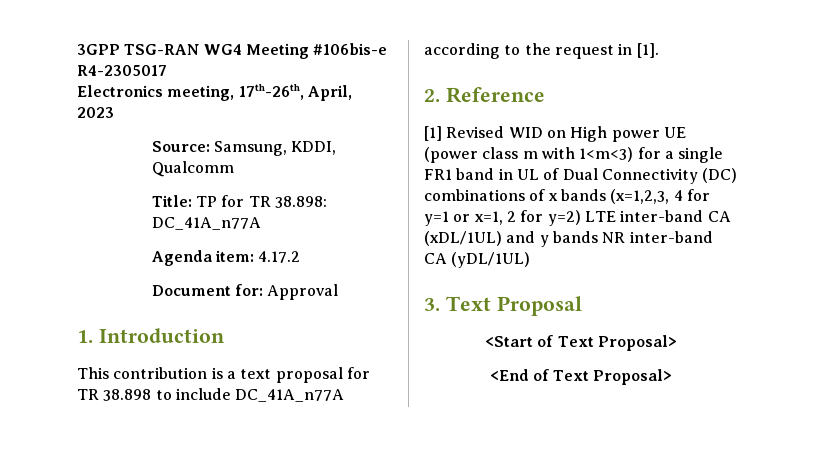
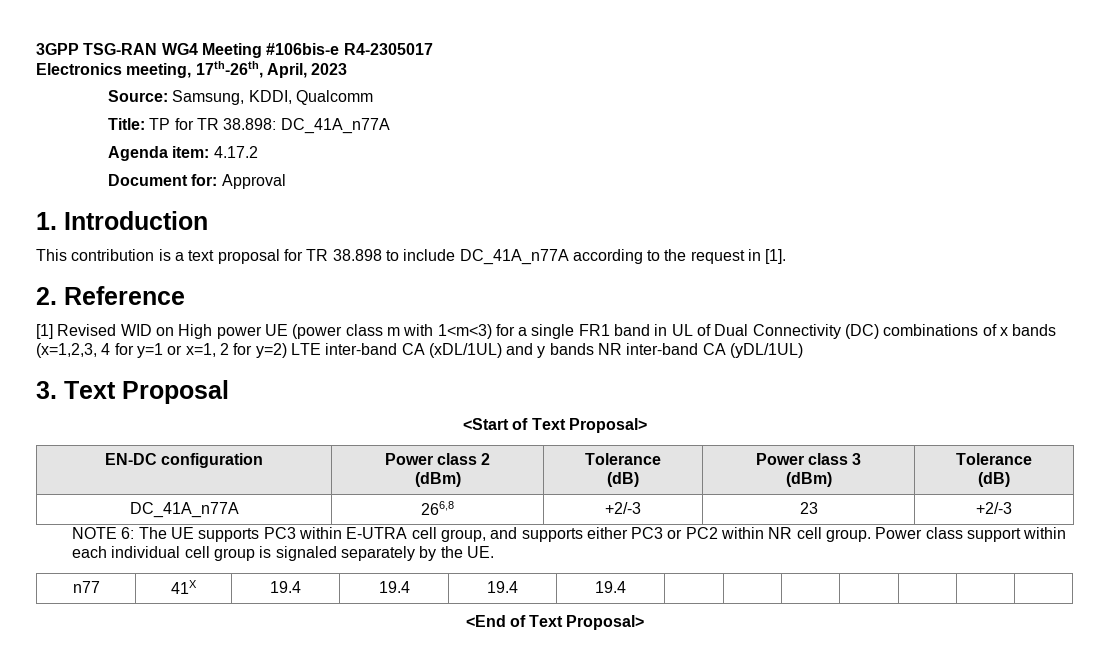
(677, 343) none -> [104,453,264,468] [384,453,491,465] [414,472,461,487] [585,453,661,465] [607,472,639,487] [755,453,862,465] [785,472,832,487] [956,453,1032,465] [978,472,1010,487] [129,502,239,518] [421,501,454,515] [605,502,641,514] [799,502,818,514] [976,502,1012,514] [71,527,1067,542] [71,546,494,561] [72,581,100,593] [171,580,197,594] [270,581,301,593] [378,581,410,593] [487,581,518,593] [595,581,626,593] // EN-DC configuration | Power class 2 // (dBm) | Tolerance // (dB) | Power class 3 // (dBm) | Tolerance // (dB) // DC_41A_n77A | 266,8 | +2/-3 | 23 | +2/-3 // NOTE 6: The UE supports PC3 within E-UTRA cell group, and supports either PC3 or PC2 within NR cell group. Power class support within each individual cell group is signaled separately by the UE. // n77 | 41X | 19.4 | 19.4 | 19.4 | 19.4 | | | | | | |

